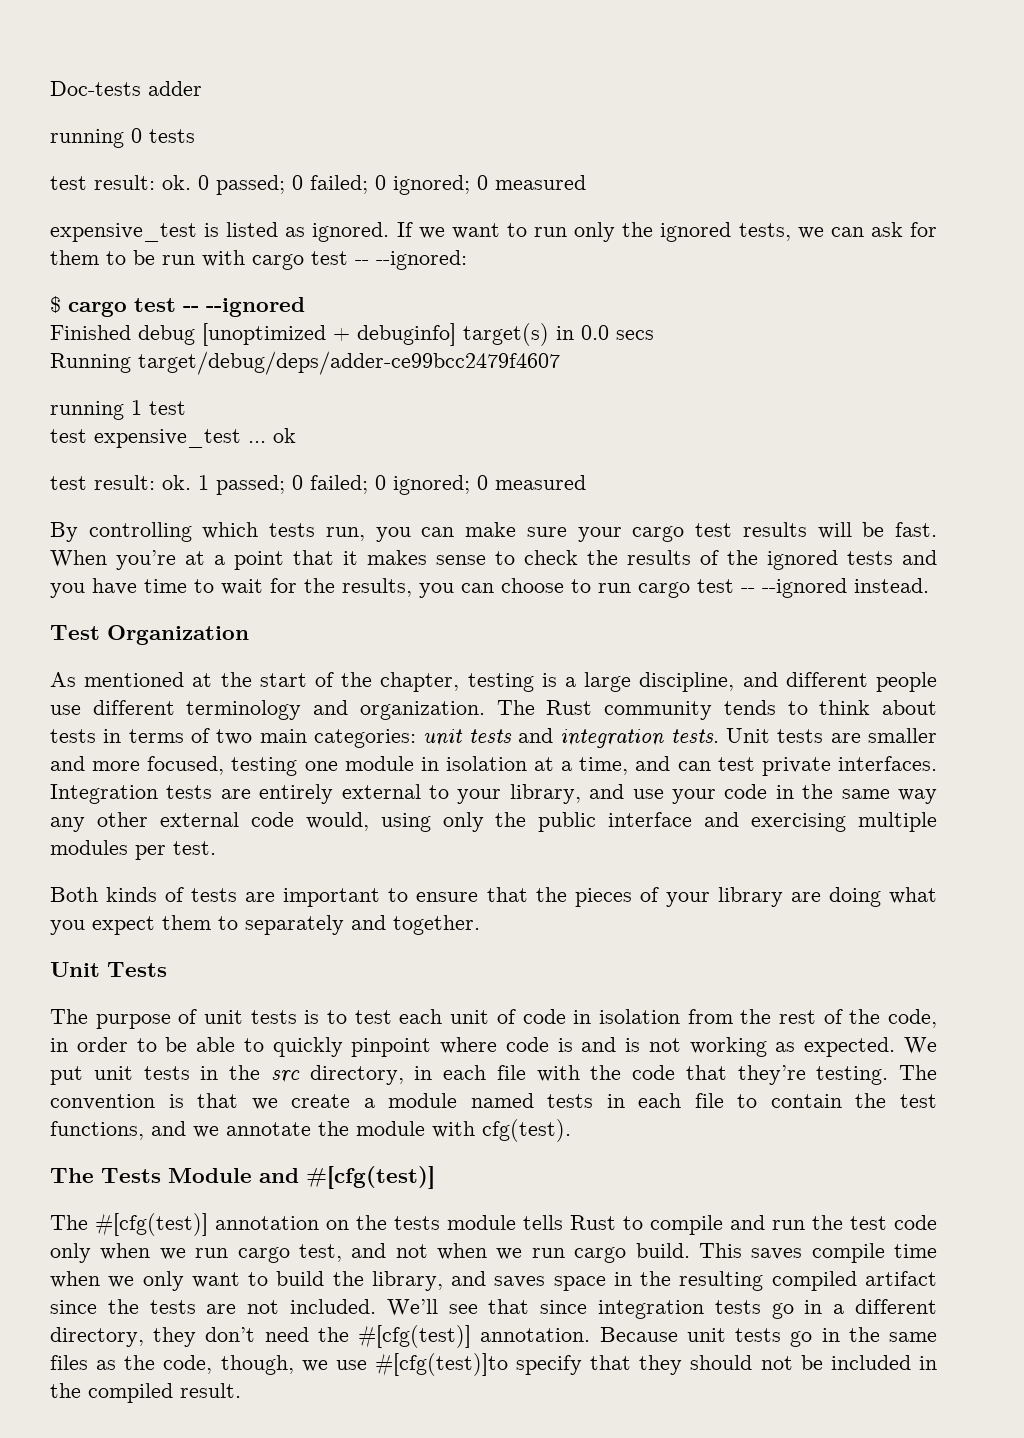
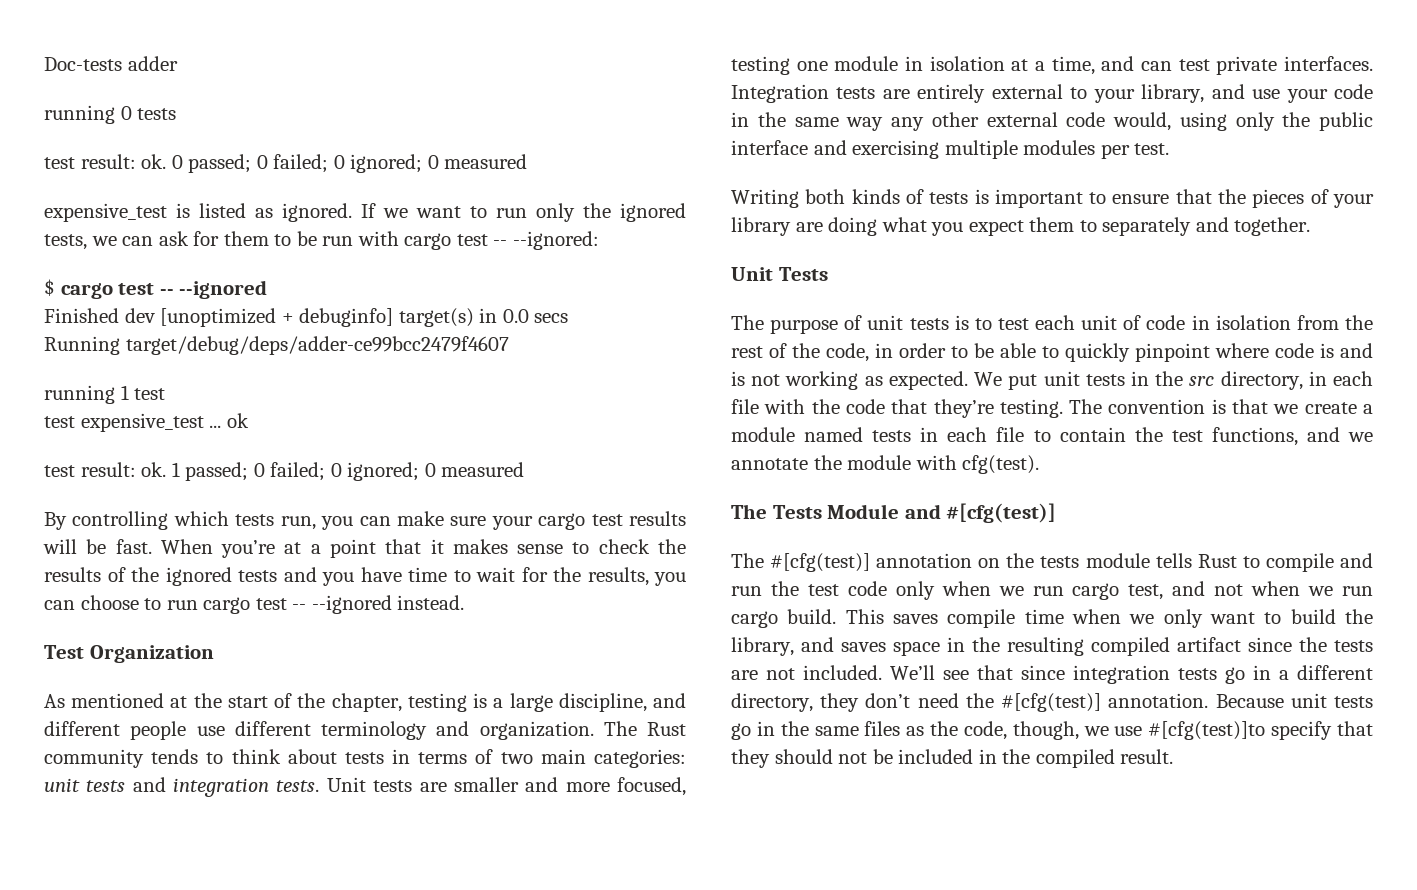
[138,325,195,345] debug -> [124,308,155,323] dev
[50,887,98,902] Both -> [731,189,846,208] Writing both
[245,892,276,902] are -> [974,189,989,204] is

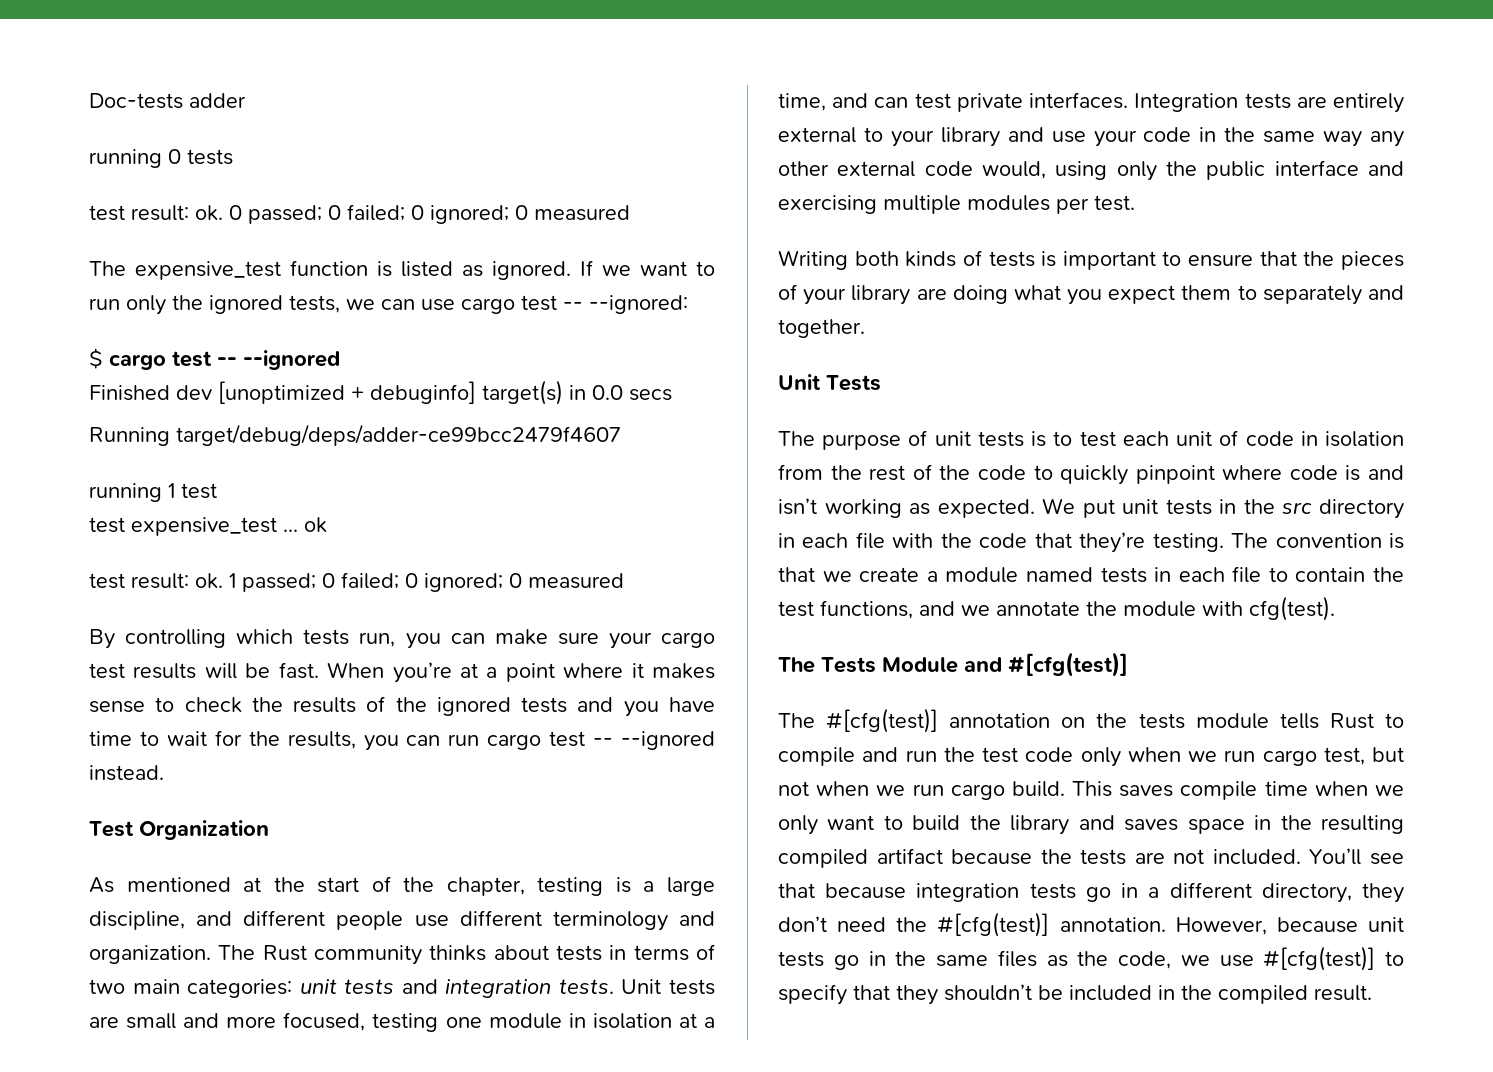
[44,203,167,222] expensive_test -> [89,260,368,280] The expensive_test function
[158,231,399,246] ask for them to be run with -> [421,299,455,311] use
[385,539,422,554] that -> [563,663,624,678] where
[80,595,162,610] choose to -> (441, 740) none
[151,749,281,764] tends to think -> [429,945,487,961] thinks
[453,777,519,792] smaller -> [126,1013,177,1029] small
[1141,84,1205,103] library, -> [940,127,1000,147] library
[826,343,1036,362] code, in order to be able -> [977,465,1026,480] code
[731,371,781,386] is not -> [778,498,817,515] isn’t
[1220,371,1303,390] directory, -> [1319,499,1404,519] directory
[1172,581,1206,596] and -> [1372,747,1404,762] but
[731,637,794,656] library, -> [1010,815,1070,835] library
[1248,637,1292,652] since -> [951,849,1033,865] because
[890,665,935,680] We’ll -> [1309,848,1362,865] You’ll
[1021,665,1065,680] since -> [825,883,907,899] because
[1215,694,1284,708] Because -> [1175,917,1358,935] However, because
[1012,721,1079,740] though, -> (1171, 960) none
[1148,721,1266,740] #[cfg(test)]to -> [1263,946,1404,971] #[cfg(test)] to
[774,749,868,764] should not -> [944,984,1032,1001] shouldn’t

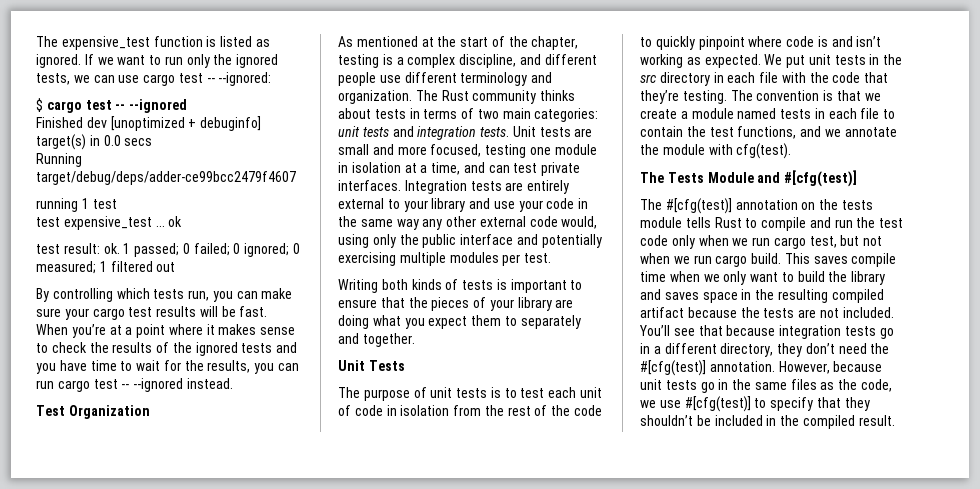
[89,93,246,109] [89,149,233,168] [89,204,630,224] Doc-tests adder // running 0 tests // test result: ok. 0 passed; 0 failed; 0 ignored; 0 measured // -> (36, 41) none
[528,573,624,589] measured -> [36,261,176,274] measured; 1 filtered out
[667,877,715,896] large -> [407,54,456,68] complex
(1404, 168) none -> [541,234,602,248] potentially

